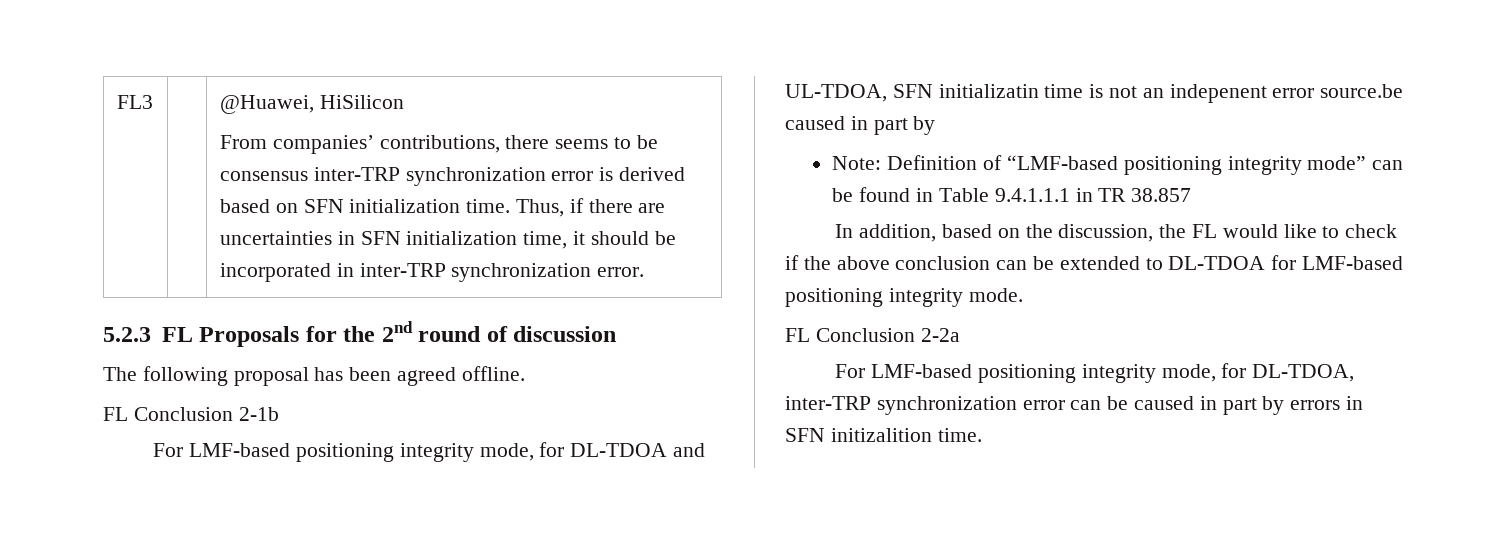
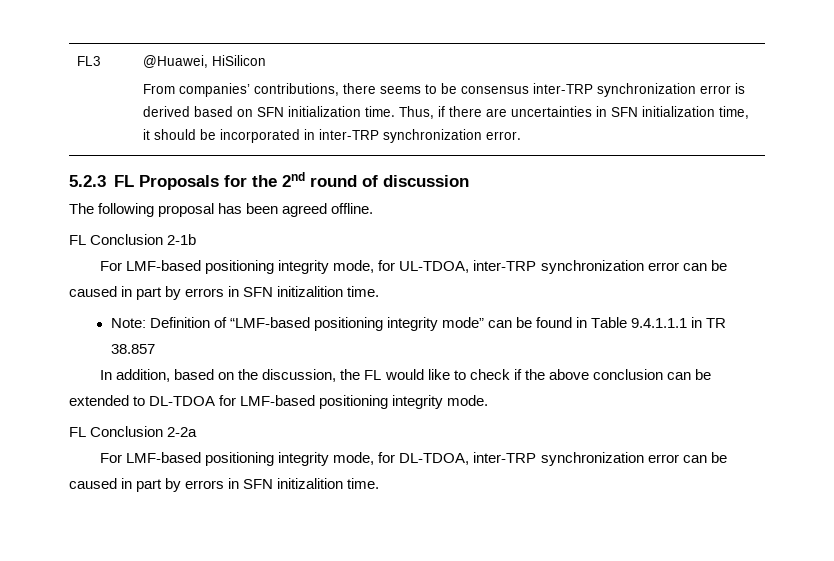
[570,443,706,457] [785,84,1404,103] [785,116,936,135] DL-TDOA and UL-TDOA, SFN initializatin time is not an indepenent error source.be caused in part by -> [399,260,727,274] [69,286,380,300] UL-TDOA, inter-TRP synchronization error can be caused in part by errors in SFN initizalition time.

